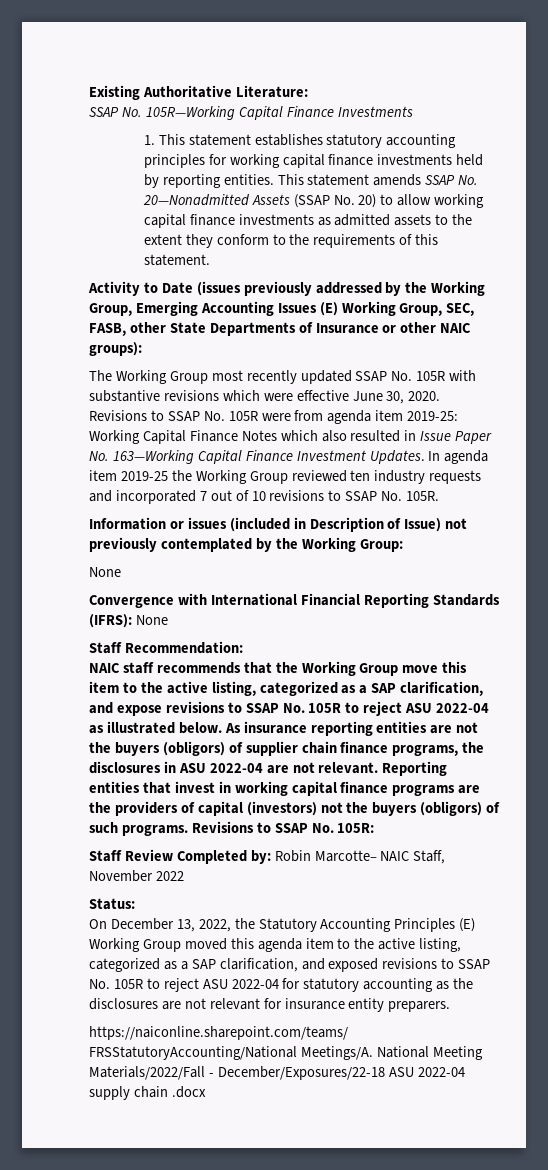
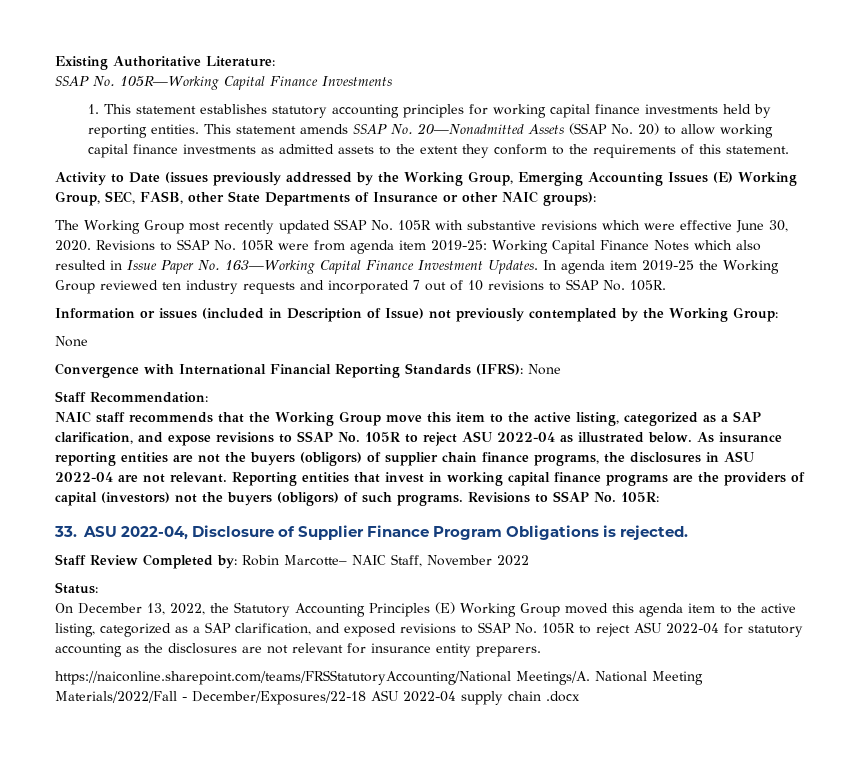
(375, 828) none -> [54,525,689,540] // 33. ASU 2022-04, Disclosure of Supplier Finance Program Obligations is rejected.

